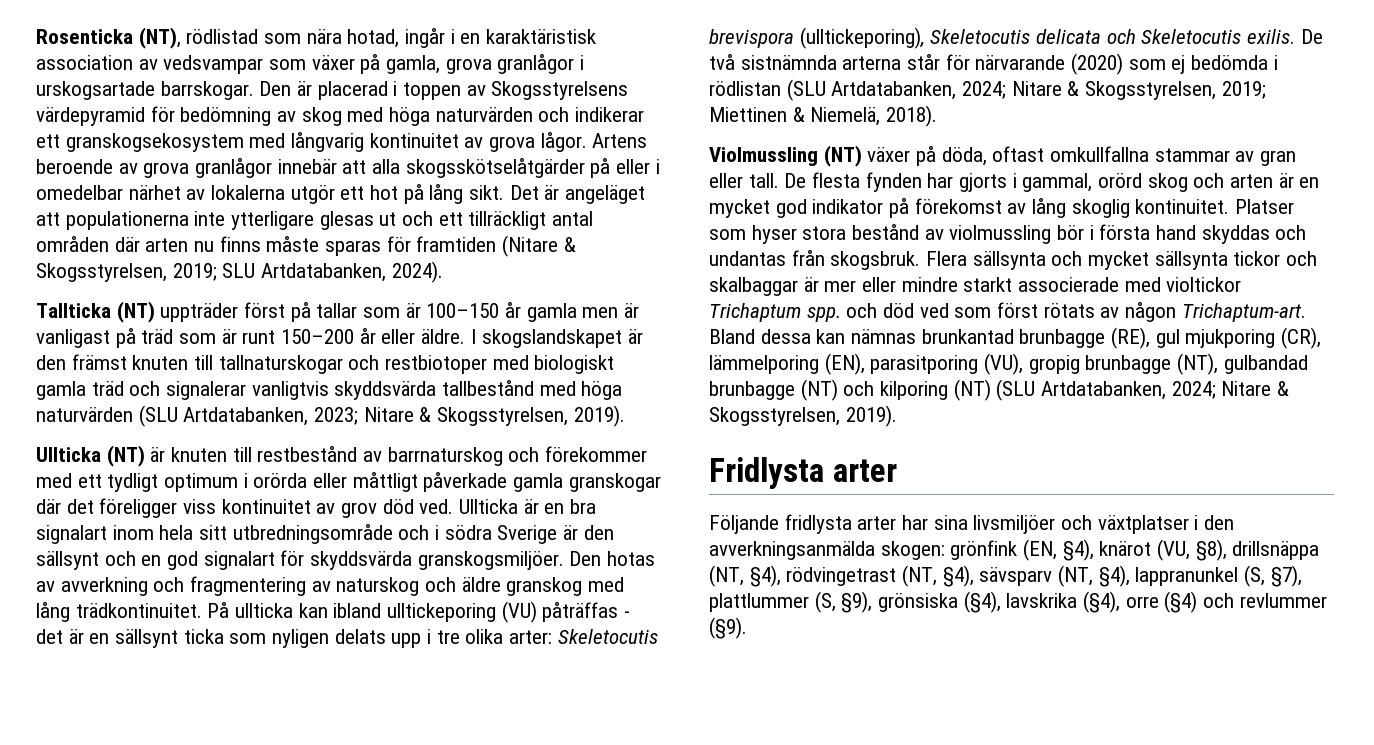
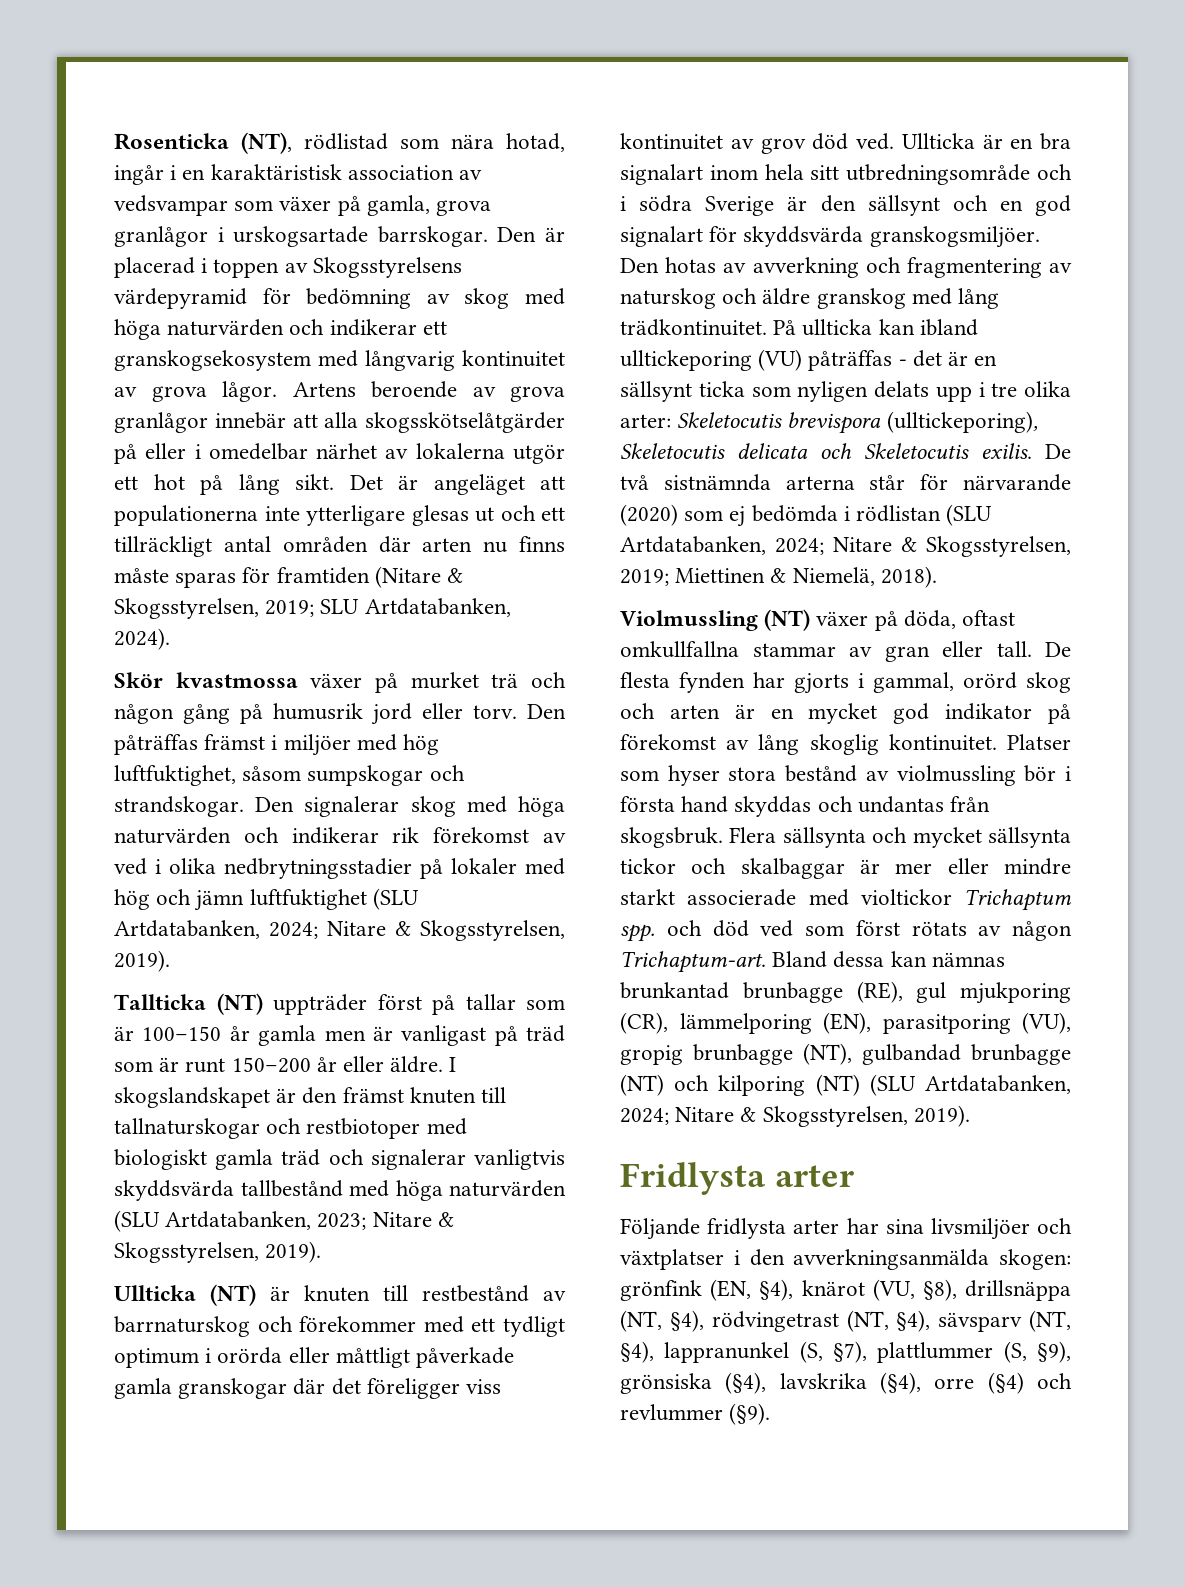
(443, 272) none -> [114,672,566,693] [114,703,566,725] [114,734,440,756] [114,765,465,786] [114,796,565,817] [114,827,566,844] [114,858,565,879] [114,888,419,911] [114,920,565,941] [114,950,170,972] // Skör kvastmossa växer på murket trä och någon gång på humusrik jord eller torv. Den påträffas främst i miljöer med hög luftfuktighet, såsom sumpskogar och strandskogar. Den signalerar skog med höga naturvärden och indikerar rik förekomst av ved i olika nedbrytningsstadier på lokaler med hög och jämn luftfuktighet (SLU Artdatabanken, 2024; Nitare & Skogsstyrelsen, 2019).

